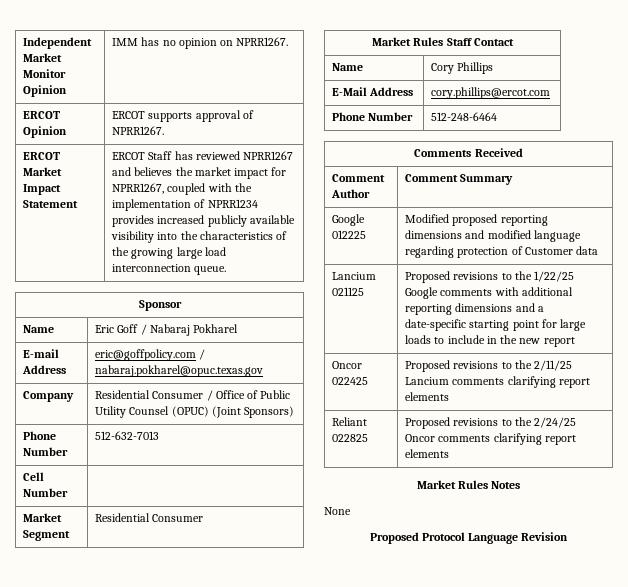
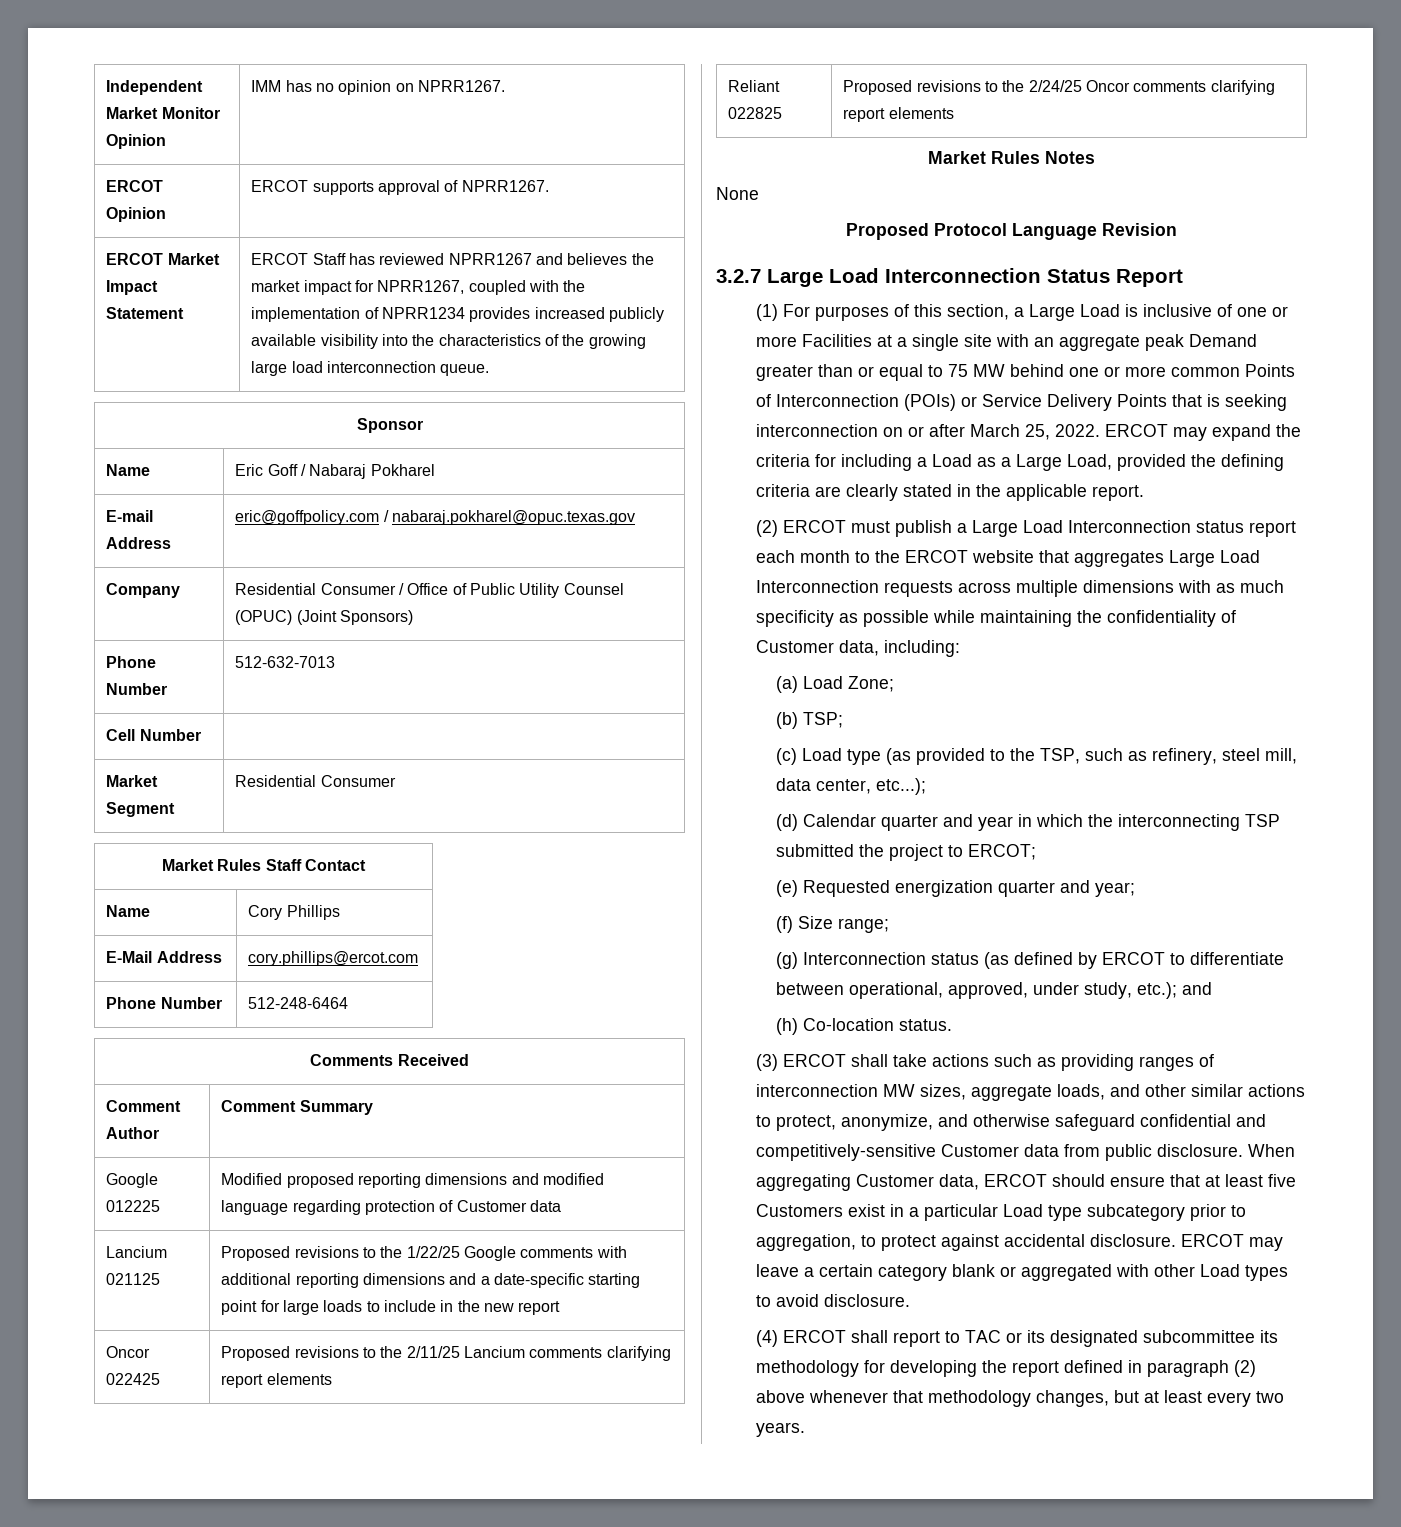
(569, 536) none -> [716,268,1183,287] [756,304,1289,321] [756,334,1258,351] [756,364,1296,381] [756,394,1288,411] [756,424,1302,441] [756,454,1285,471] [756,484,1145,501] [756,520,1297,537] [756,550,1261,567] [756,580,1285,597] [756,610,1237,627] [756,640,961,657] [776,676,895,693] [776,712,844,729] [776,748,1298,765] [776,778,927,795] [776,814,1281,831] [776,844,1037,861] [776,880,1136,897] [776,916,890,933] [776,952,1285,969] [776,982,1213,999] [776,1018,953,1035] [756,1054,1215,1071] [756,1084,1306,1101] [756,1114,1267,1131] [756,1144,1296,1161] [756,1174,1297,1191] [756,1204,1247,1221] [756,1234,1284,1251] [756,1264,1289,1281] [756,1294,911,1307] [756,1330,1279,1347] [756,1360,1257,1377] [756,1390,1285,1407] [756,1422,806,1437] // 3.2.7 Large Load Interconnection Status Report // (1) For purposes of this section, a Large Load is inclusive of one or more Facilities at a single site with an aggregate peak Demand greater than or equal to 75 MW behind one or more common Points of Interconnection (POIs) or Service Delivery Points that is seeking interconnection on or after March 25, 2022. ERCOT may expand the criteria for including a Load as a Large Load, provided the defining criteria are clearly stated in the applicable report. // (2) ERCOT must publish a Large Load Interconnection status report each month to the ERCOT website that aggregates Large Load Interconnection requests across multiple dimensions with as much specificity as possible while maintaining the confidentiality of Customer data, including: // (a) Load Zone; // (b) TSP; // (c) Load type (as provided to the TSP, such as refinery, steel mill, data center, etc...); // (d) Calendar quarter and year in which the interconnecting TSP submitted the project to ERCOT; // (e) Requested energization quarter and year; // (f) Size range; // (g) Interconnection status (as defined by ERCOT to differentiate between operational, approved, under study, etc.); and // (h) Co-location status. // (3) ERCOT shall take actions such as providing ranges of interconnection MW sizes, aggregate loads, and other similar actions to protect, anonymize, and otherwise safeguard confidential and competitively-sensitive Customer data from public disclosure. When aggregating Customer data, ERCOT should ensure that at least five Customers exist in a particular Load type subcategory prior to aggregation, to protect against accidental disclosure. ERCOT may leave a certain category blank or aggregated with other Load types to avoid disclosure. // (4) ERCOT shall report to TAC or its designated subcommittee its methodology for developing the report defined in paragraph (2) above whenever that methodology changes, but at least every two years.

